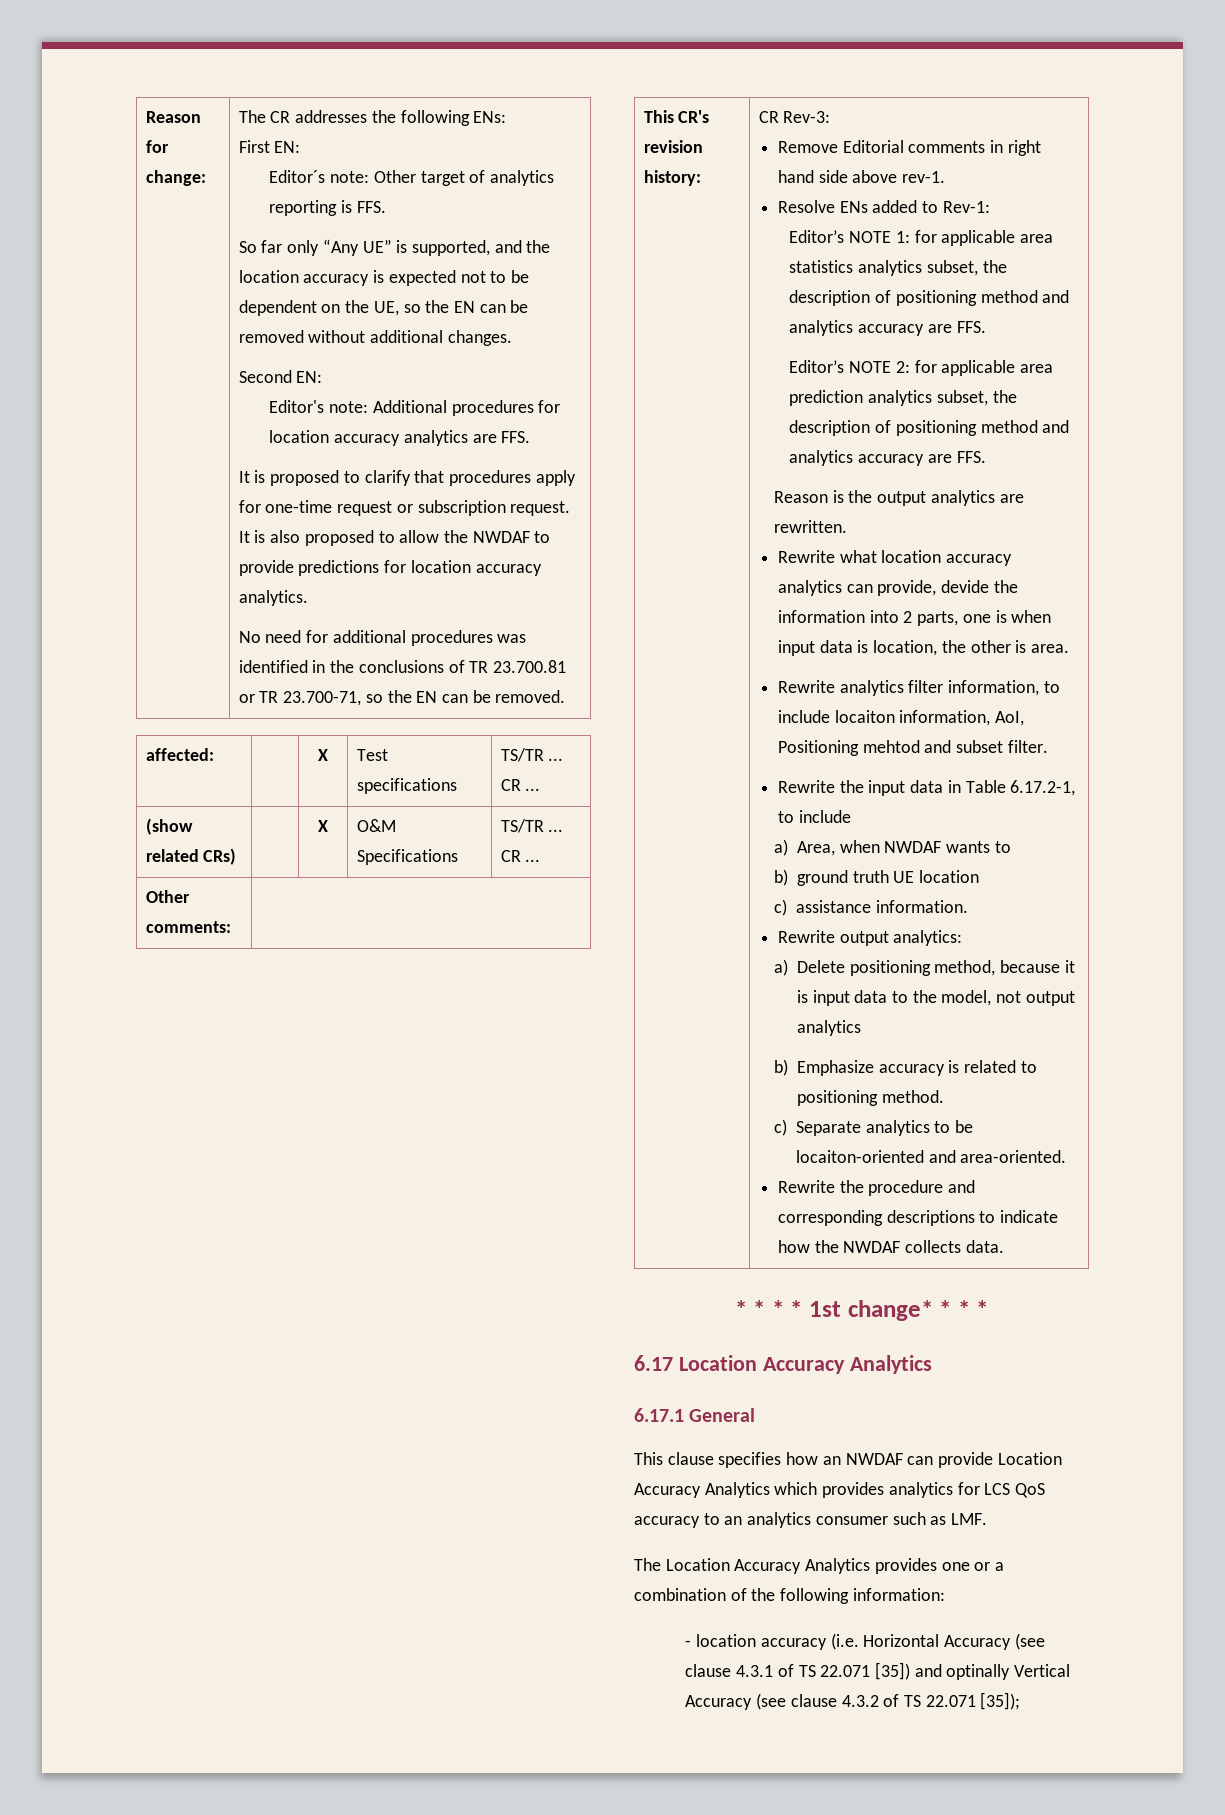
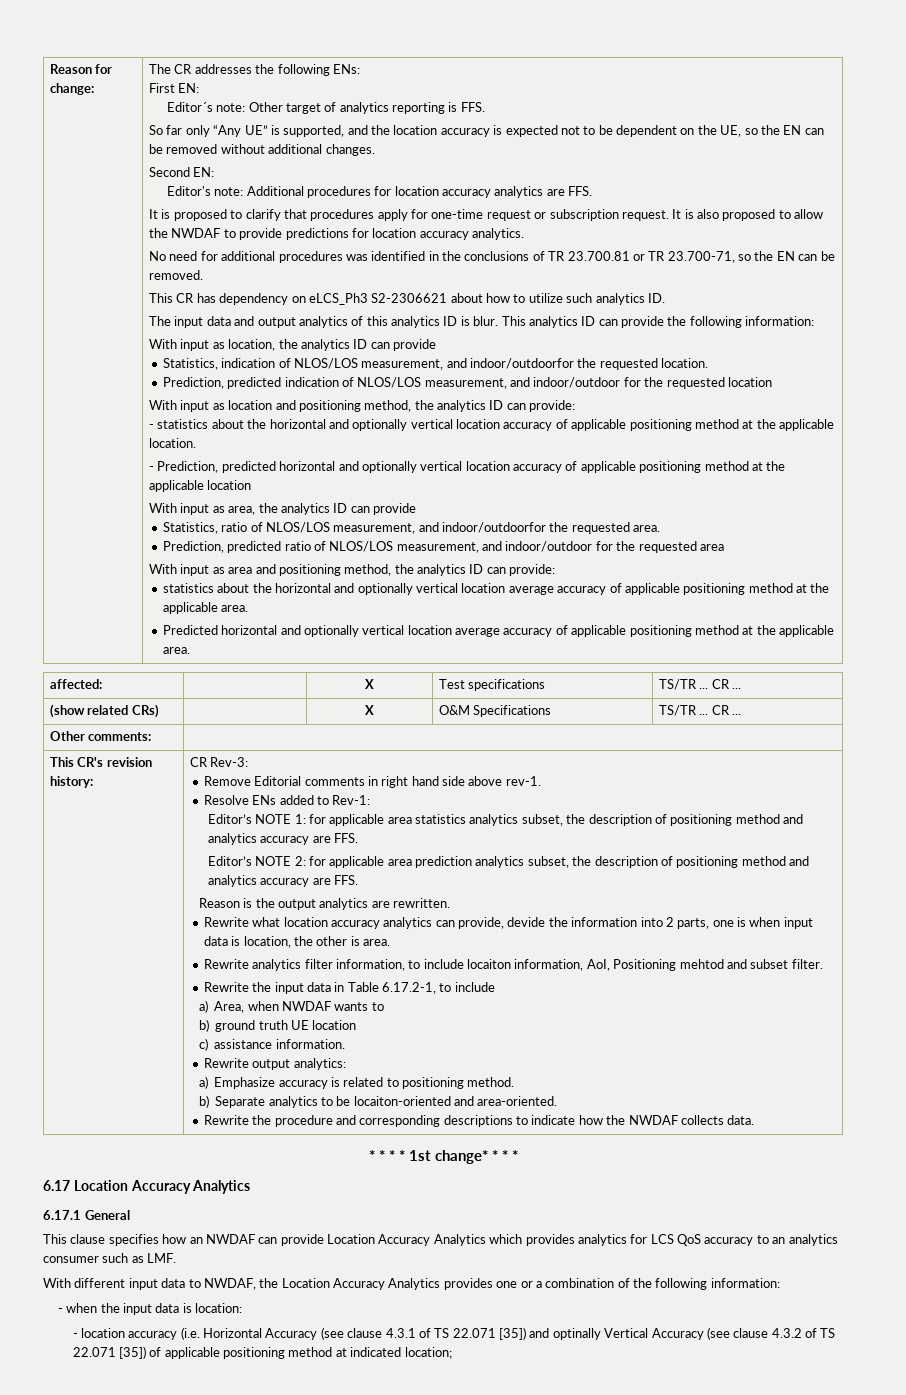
(566, 696) none -> [149,293,665,305] [149,316,815,328] [149,339,437,351] [162,358,709,370] [162,377,772,389] [149,400,576,412] [149,419,835,431] [149,438,197,448] [149,461,786,473] [149,480,252,492] [149,503,417,515] [162,522,661,534] [162,541,724,553] [149,564,556,576] [162,583,830,595] [162,602,249,614] [162,625,835,637] [162,647,190,654] // This CR has dependency on eLCS_Ph3 S2-2306621 about how to utilize such analytics ID. // The input data and output analytics of this analytics ID is blur. This analytics ID can provide the following information: // With input as location, the analytics ID can provide // Statistics, indication of NLOS/LOS measurement, and indoor/outdoorfor the requested location. // Prediction, predicted indication of NLOS/LOS measurement, and indoor/outdoor for the requested location // With input as location and positioning method, the analytics ID can provide: // - statistics about the horizontal and optionally vertical location accuracy of applicable positioning method at the applicable location. // - Prediction, predicted horizontal and optionally vertical location accuracy of applicable positioning method at the applicable location // With input as area, the analytics ID can provide // Statistics, ratio of NLOS/LOS measurement, and indoor/outdoorfor the requested area. // Prediction, predicted ratio of NLOS/LOS measurement, and indoor/outdoor for the requested area // With input as area and positioning method, the analytics ID can provide: // statistics about the horizontal and optionally vertical location average accuracy of applicable positioning method at the applicable area. // Predicted horizontal and optionally vertical location average accuracy of applicable positioning method at the applicable area.
[796,960,1075,976] [796,990,1075,1006] [796,1020,861,1036] [774,1059,789,1076] Delete positioning method, because it is input data to the model, not output analytics // b) -> (208, 1082) none
[774,1119,788,1136] c) -> [198,1095,209,1108] b)
[634,1558,661,1571] The -> [43,1278,279,1290] With different input data to NWDAF, the
(945, 1594) none -> [57,1303,243,1315] // - when the input data is location:
[980,1692,1021,1710] [35]); -> [118,1346,452,1359] [35]) of applicable positioning method at indicated location;

